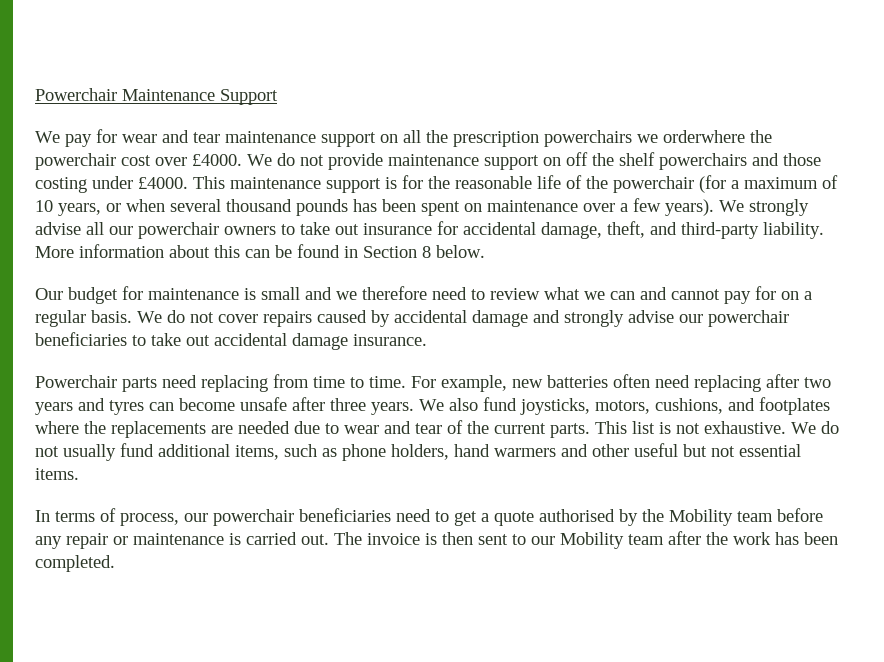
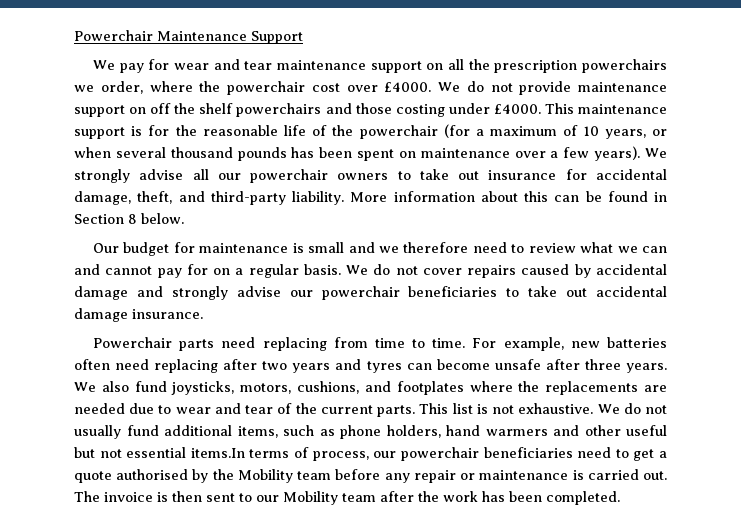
[663,130,745,143] orderwhere -> [100,81,193,94] order, where
[35,468,79,480] [35,510,50,522] items. // In -> [190,448,245,458] items.In

